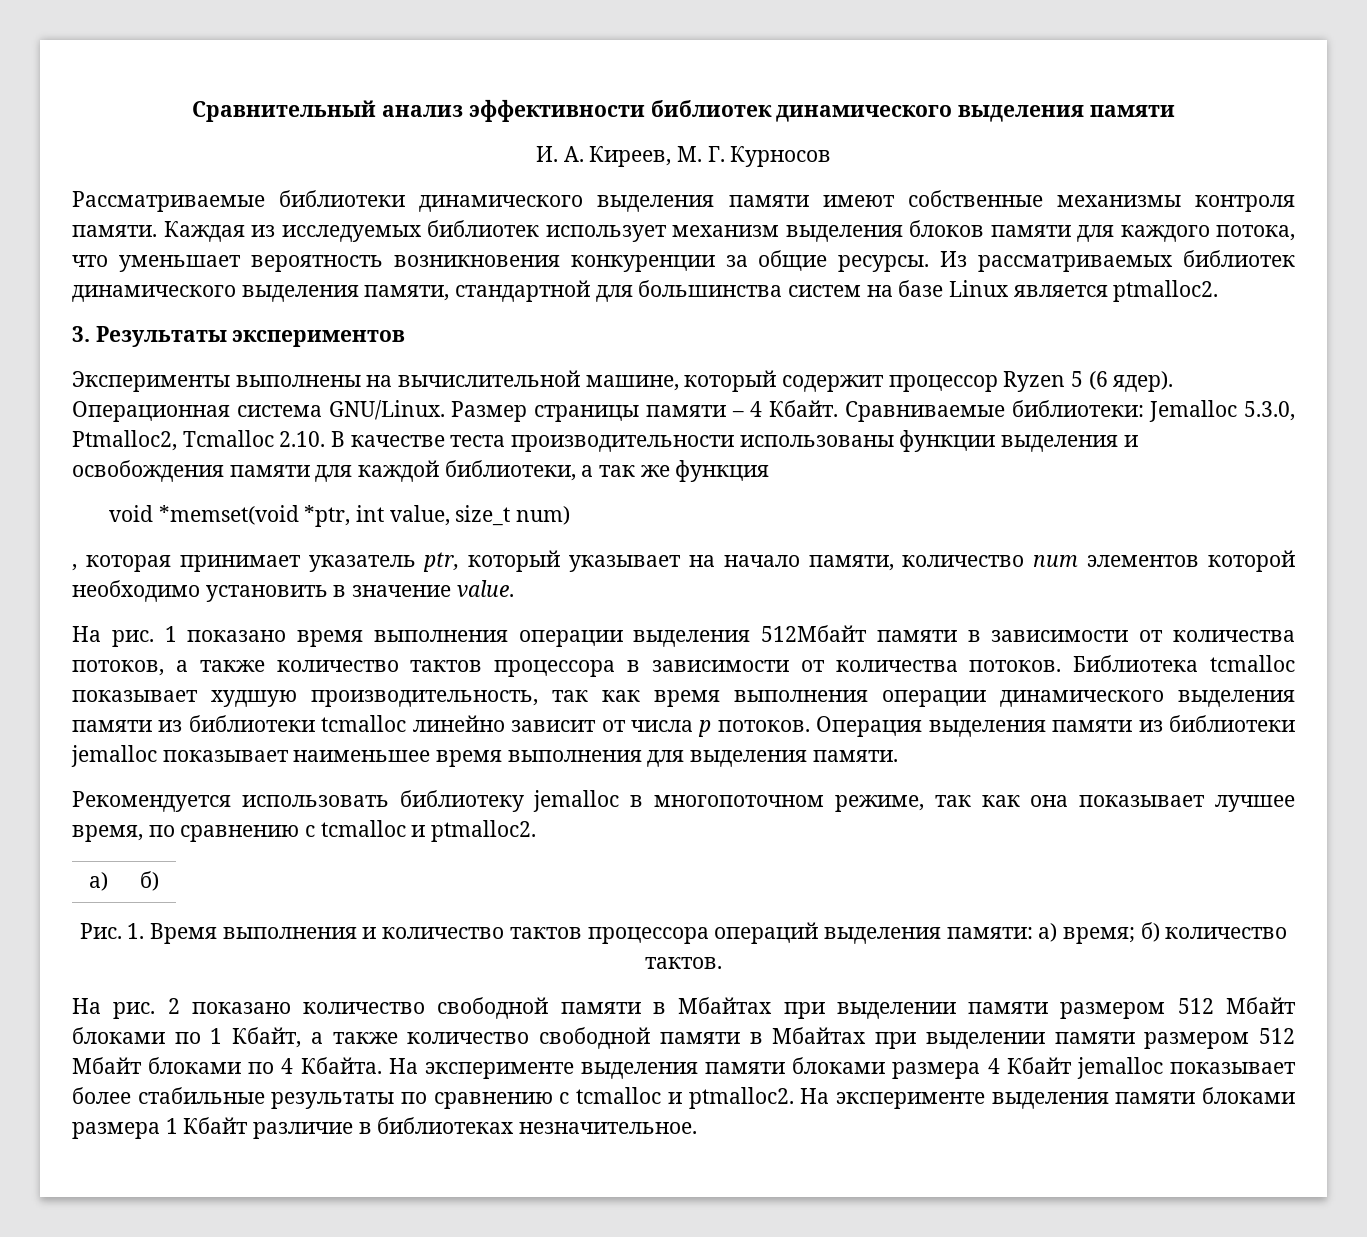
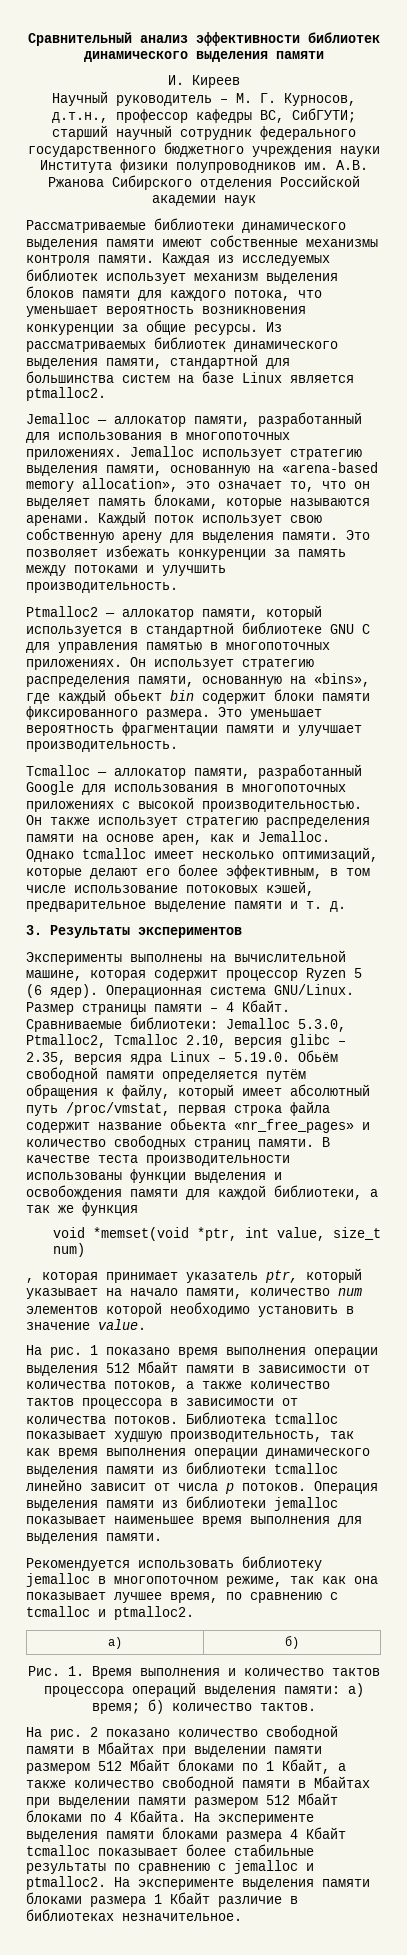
[563,146,832,167] А. Киреев, М. Г. Курносов -> [191,75,240,88] [51,91,356,106] [51,108,356,123] [51,125,356,140] [27,142,380,157] [39,159,368,173] [47,175,360,190] [151,195,256,206] Киреев // Научный руководитель – М. Г. Курносов, д.т.н., профессор кафедры ВС, СибГУТИ; старший научный сотрудник федерального государственного бюджетного учреждения науки Института физики полупроводников им. А.В. Ржанова Сибирского отделения Российской академии наук
(1219, 291) none -> [26,412,362,427] [26,432,290,443] [26,446,362,460] [26,462,378,476] [26,478,370,492] [26,494,370,509] [26,511,322,526] [26,528,370,543] [26,545,346,560] [26,565,226,576] [26,582,178,593] [26,605,322,620] [26,622,370,637] [26,642,330,653] [26,657,314,670] [26,673,370,687] [26,689,370,704] [26,706,322,720] [26,722,362,736] [26,741,178,752] [26,764,362,779] [26,781,346,795] [26,797,362,812] [26,815,370,828] [26,831,330,845] [26,847,378,862] [26,864,370,879] [26,881,314,896] [26,901,346,912] // Jemalloc — аллокатор памяти, разработанный для использования в многопоточных приложениях. Jemalloc использует стратегию выделения памяти, основанную на «arena-based memory allocation», это означает то, что он выделяет память блоками, которые называются аренами. Каждый поток использует свою собственную арену для выделения памяти. Это позволяет избежать конкуренции за память между потоками и улучшить производительность. // Ptmalloc2 — аллокатор памяти, который используется в стандартной библиотеке GNU C для управления памятью в многопоточных приложениях. Он использует стратегию распределения памяти, основанную на «bins», где каждый обьект bin содержит блоки памяти фиксированного размера. Это уменьшает вероятность фрагментации памяти и улучшает производительность. // Tcmalloc — аллокатор памяти, разработанный Google для использования в многопоточных приложениях с высокой производительностью. Он также использует стратегию распределения памяти на основе арен, как и Jemalloc. Однако tcmalloc имеет несколько оптимизаций, которые делают его более эффективным, в том числе использование потоковых кэшей, предварительное выделение памяти и т. д.
[684,370,777,392] который -> [90,970,146,981] которая
[279,431,326,447] 2.10. -> [186,1034,346,1048] [26,1050,338,1065] [26,1067,306,1082] [26,1084,370,1099] [26,1101,330,1116] [26,1118,370,1133] [26,1135,314,1150] 2.10, версия glibc – 2.35, версия ядра Linux – 5.19.0. Обьём свободной памяти определяется путём обращения к файлу, который имеет абсолютный путь /proc/vmstat, первая строка файла содержит название обьекта «nr_free_pages» и количество свободных страниц памяти.
[761,625,868,642] 512Мбайт -> [106,1361,178,1373] 512 Мбайт
[1076,1057,1163,1079] jemalloc -> [26,1845,90,1856] tcmalloc
[576,1087,662,1104] tcmalloc -> [234,1860,298,1874] jemalloc

